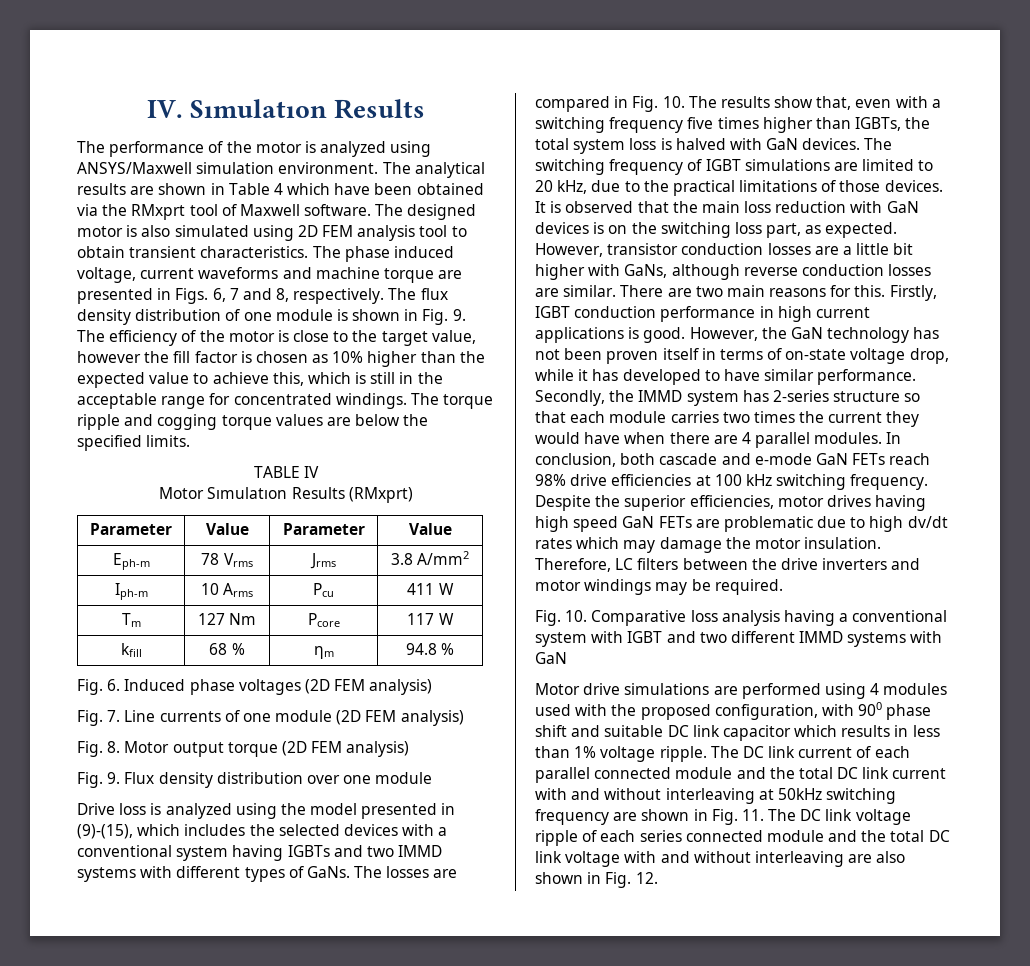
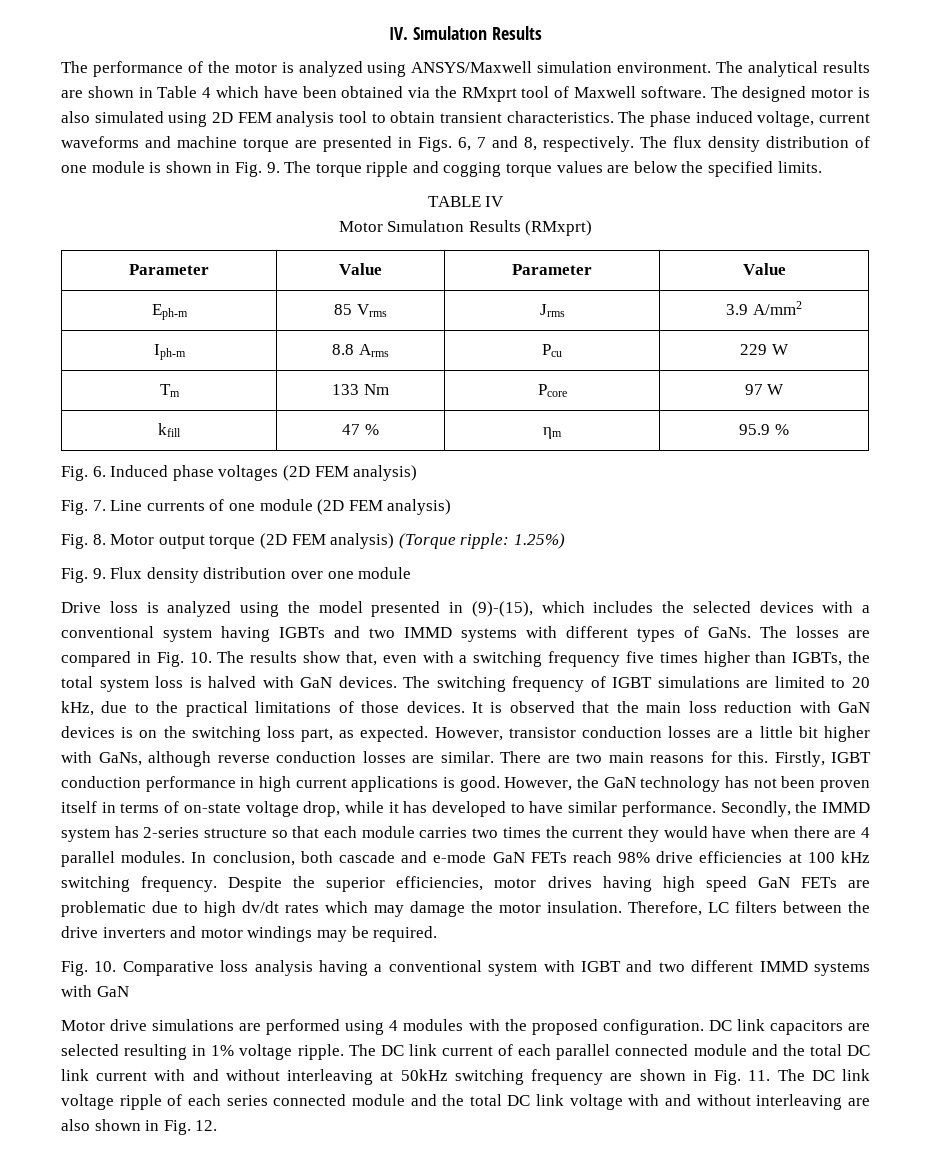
[109,330,476,346] [77,351,485,367] [77,372,443,388] [77,393,439,409] efficiency of the motor is close to the target value, however the fill factor is chosen as 10% higher than the expected value to achieve this, which is still in the acceptable range for concentrated windings. The -> (312, 167) none
[201,553,220,565] 78 -> [334,304,353,315] 85
[390,553,413,565] 3.8 -> [726,304,749,315] 3.9
[200,583,219,595] 10 -> [332,344,355,355] 8.8
[407,583,435,595] 411 -> [740,344,768,355] 229
[197,613,225,625] 127 -> [332,384,360,395] 133
[407,613,435,625] 117 -> [744,384,763,395] 97
[209,643,228,655] 68 -> [342,424,361,435] 47
[405,643,437,655] 94.8 -> [739,424,771,435] 95.9
(410, 749) none -> [398,533,565,549] (Torque ripple: 1.25%)
[535,704,571,716] used -> (464, 1025) none
[714,702,932,720] [535,725,940,741] [535,746,570,758] configuration, with 900 phase shift and suitable DC link capacitor which results in less than -> [602,1019,871,1035] [61,1044,207,1060] configuration. DC link capacitors are selected resulting in

